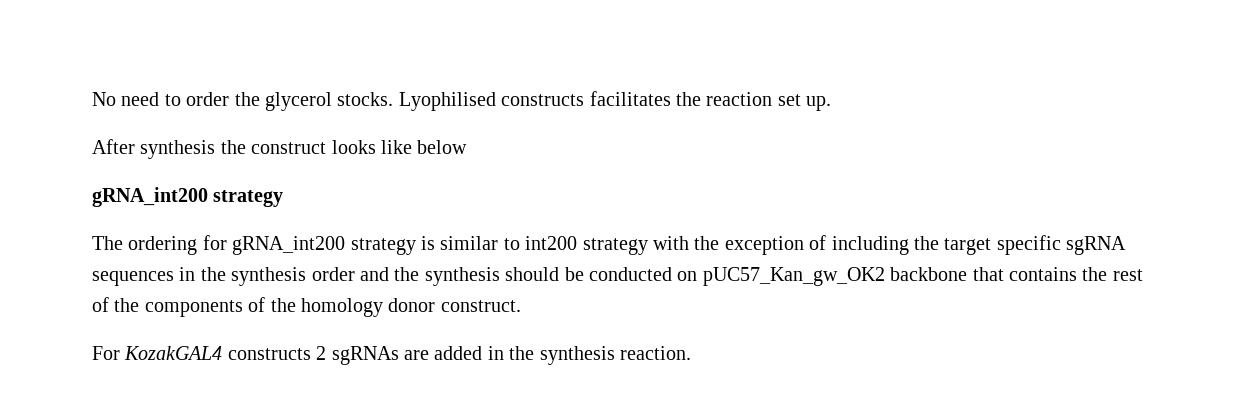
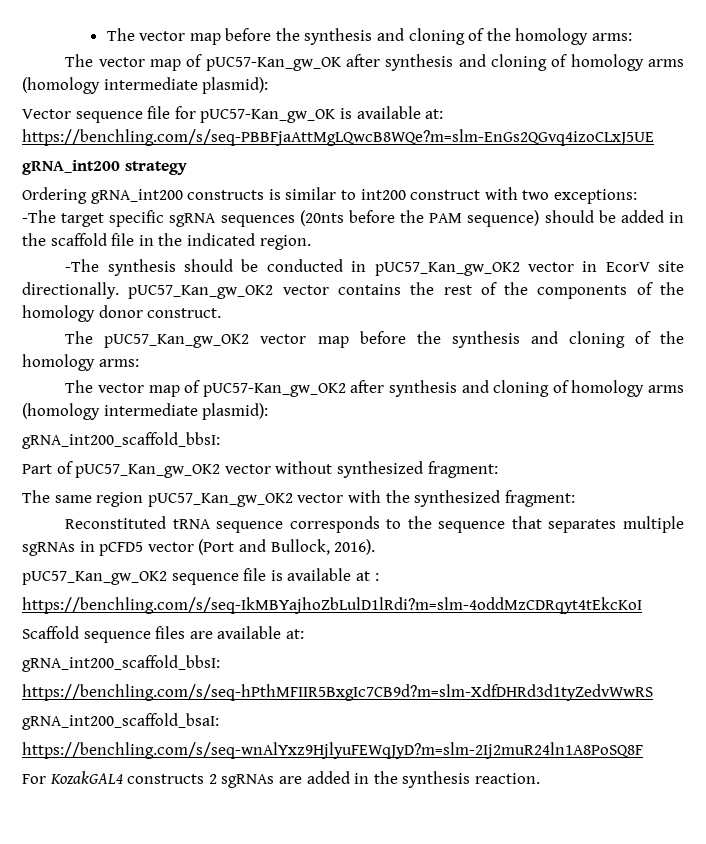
[92,91,832,111] [92,139,468,159] [92,187,284,207] [92,235,1127,255] [92,267,1004,286] No need to order the glycerol stocks. Lyophilised constructs facilitates the reaction set up. // After synthesis the construct looks like below // gRNA_int200 strategy // The ordering for gRNA_int200 strategy is similar to int200 strategy with the exception of including the target specific sgRNA sequences in the synthesis order and the synthesis should be conducted on pUC57_Kan_gw_OK2 backbone that -> [106,28,632,45] [65,54,685,71] [22,77,269,94] [22,106,444,123] [22,129,654,146] [22,160,187,175] [22,187,637,204] [22,210,684,227] [22,233,311,250] [65,259,685,276] [22,282,329,299] The vector map before the synthesis and cloning of the homology arms: // The vector map of pUC57-Kan_gw_OK after synthesis and cloning of homology arms (homology intermediate plasmid): // Vector sequence file for pUC57-Kan_gw_OK is available at: https://benchling.com/s/seq-PBBFjaAttMgLQwcB8WQe?m=slm-EnGs2QGvq4izoCLxJ5UE // gRNA_int200 strategy // Ordering gRNA_int200 constructs is similar to int200 construct with two exceptions: // -The target specific sgRNA sequences (20nts before the PAM sequence) should be added in the scaffold file in the indicated region. // -The synthesis should be conducted in pUC57_Kan_gw_OK2 vector in EcorV site directionally. pUC57_Kan_gw_OK2 vector
(521, 306) none -> [65,331,684,348] [22,354,139,371] [65,380,684,397] [22,403,269,420] [22,432,220,449] [22,461,498,478] [22,490,575,507] [65,516,684,533] [22,539,376,556] [22,568,379,585] [22,597,642,614] [22,626,304,643] [22,655,220,672] [22,684,653,701] [22,713,219,730] [22,742,643,759] // The pUC57_Kan_gw_OK2 vector map before the synthesis and cloning of the homology arms: // The vector map of pUC57-Kan_gw_OK2 after synthesis and cloning of homology arms (homology intermediate plasmid): // gRNA_int200_scaffold_bbsI: // Part of pUC57_Kan_gw_OK2 vector without synthesized fragment: // The same region pUC57_Kan_gw_OK2 vector with the synthesized fragment: // Reconstituted tRNA sequence corresponds to the sequence that separates multiple sgRNAs in pCFD5 vector (Port and Bullock, 2016). // pUC57_Kan_gw_OK2 sequence file is available at : // https://benchling.com/s/seq-IkMBYajhoZbLulD1lRdi?m=slm-4oddMzCDRqyt4tEkcKoI // Scaffold sequence files are available at: // gRNA_int200_scaffold_bbsI: // https://benchling.com/s/seq-hPthMFIIR5BxgIc7CB9d?m=slm-XdfDHRd3d1tyZedvWwRS // gRNA_int200_scaffold_bsaI: // https://benchling.com/s/seq-wnAlYxz9HjlyuFEWqJyD?m=slm-2Ij2muR24ln1A8PoSQ8F

